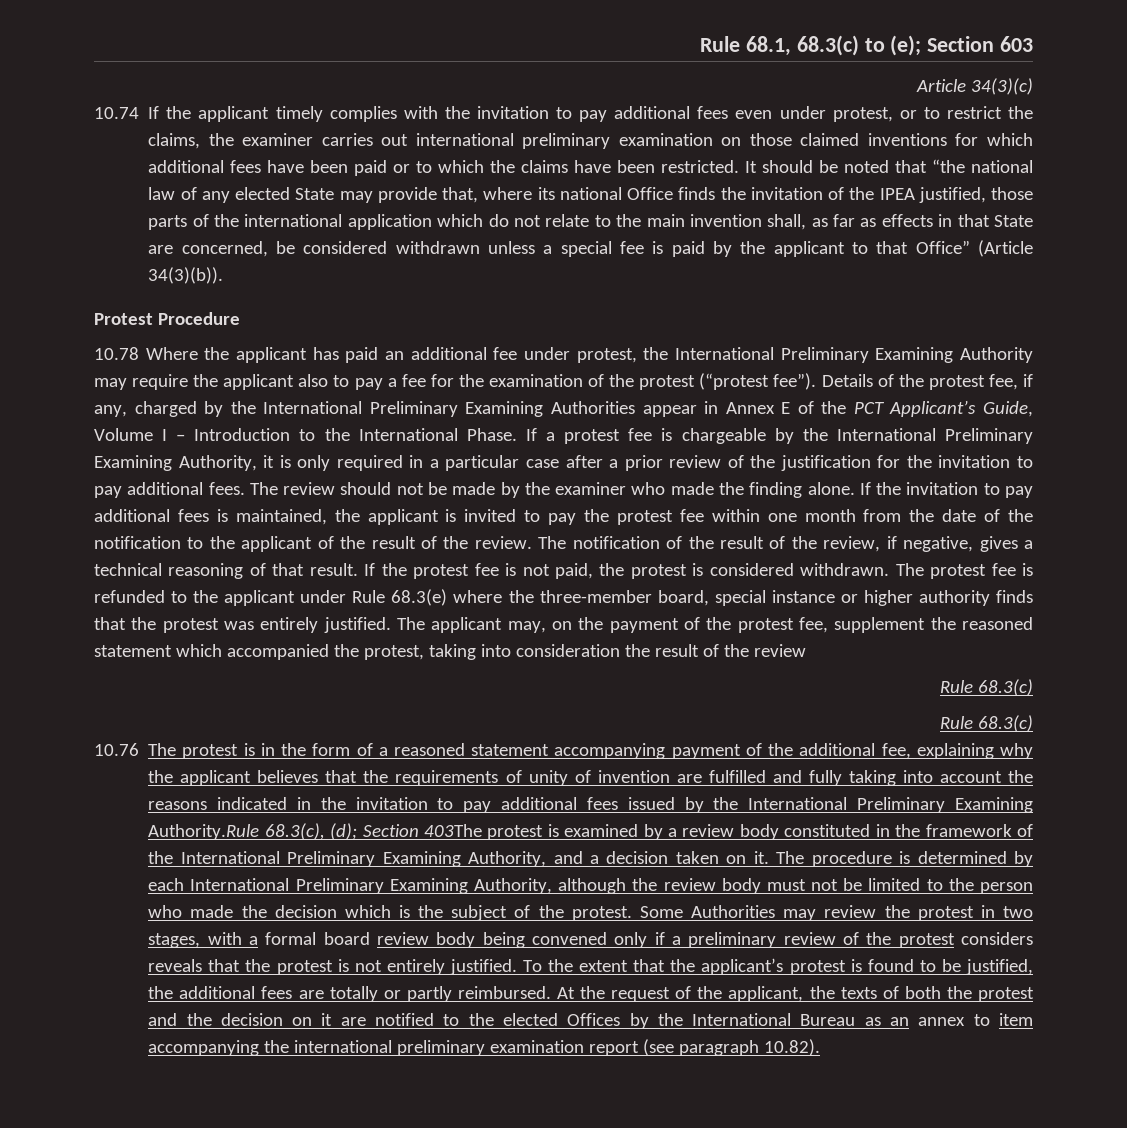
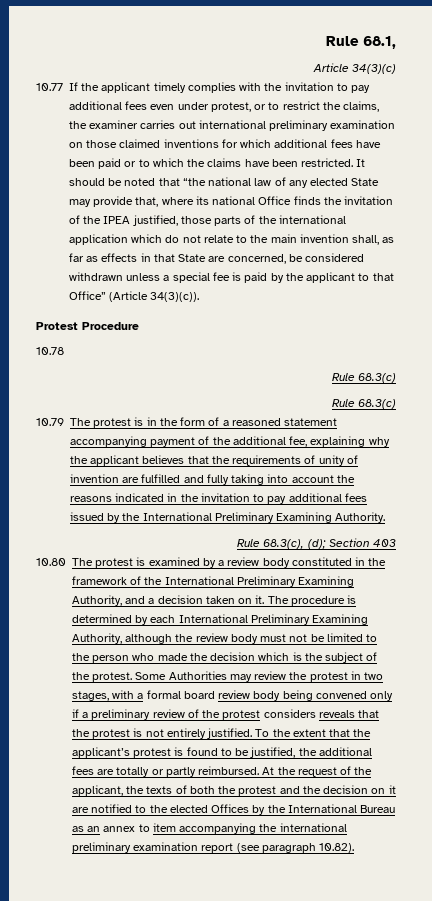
[796,35,1033,56] 68.3(c) to (e); Section 603 -> (396, 42) none
[94,107,139,119] 10.74 -> [36,83,63,91] 10.77
[148,267,224,284] 34(3)(b)). -> [150,292,200,302] 34(3)(c)).
[145,347,1033,363] [94,373,1033,390] [94,400,1033,417] [94,428,1033,444] [94,455,1033,471] [94,482,1034,498] [94,509,1033,525] [94,536,1034,552] [94,563,1034,579] [94,589,1033,606] [94,617,1034,633] [94,644,806,660] Where the applicant has paid an additional fee under protest, the International Preliminary Examining Authority may require the applicant also to pay a fee for the examination of the protest (“protest fee”). Details of the protest fee, if any, charged by the International Preliminary Examining Authorities appear in Annex E of the PCT Applicant’s Guide, Volume I – Introduction to the International Phase. If a protest fee is chargeable by the International Preliminary Examining Authority, it is only required in a particular case after a prior review of the justification for the invitation to pay additional fees. The review should not be made by the examiner who made the finding alone. If the invitation to pay additional fees is maintained, the applicant is invited to pay the protest fee within one month from the date of the notification to the applicant of the result of the review. The notification of the result of the review, if negative, gives a technical reasoning of that result. If the protest fee is not paid, the protest is considered withdrawn. The protest fee is refunded to the applicant under Rule 68.3(e) where the three-member board, special instance or higher authority finds that the protest was entirely justified. The applicant may, on the payment of the protest fee, supplement the reasoned statement which accompanied the protest, taking into consideration the result of the review -> (64, 351) none
[94,743,139,756] 10.76 -> [36,418,64,426] 10.79
[148,824,260,840] Authority.Rule -> [335,512,386,523] [237,539,261,547] Authority. // Rule
[423,824,482,837] 403The -> [373,539,396,547] [36,558,93,566] 403 // 10.80 The

